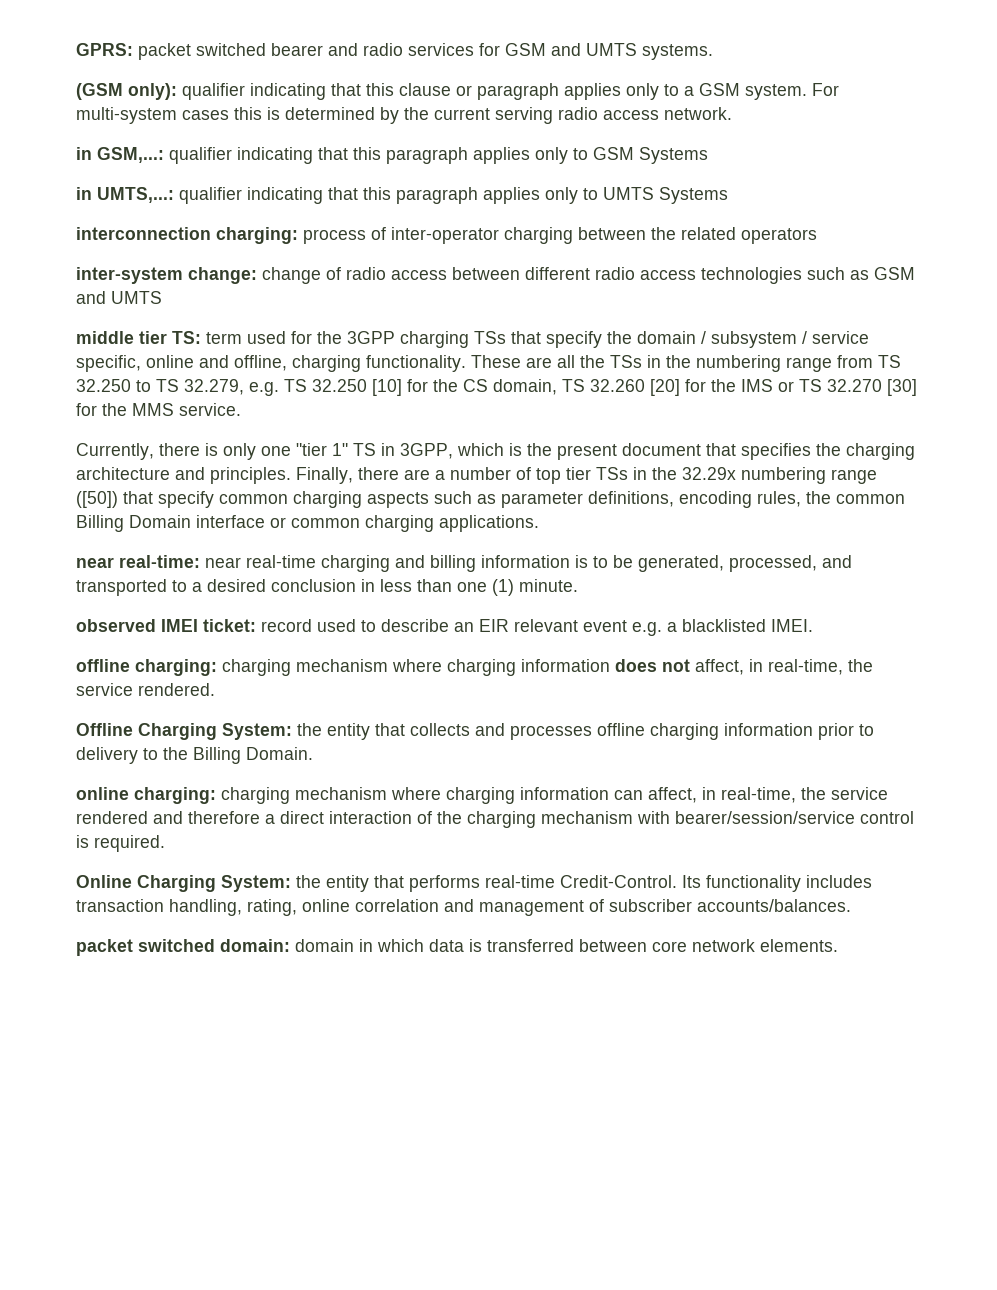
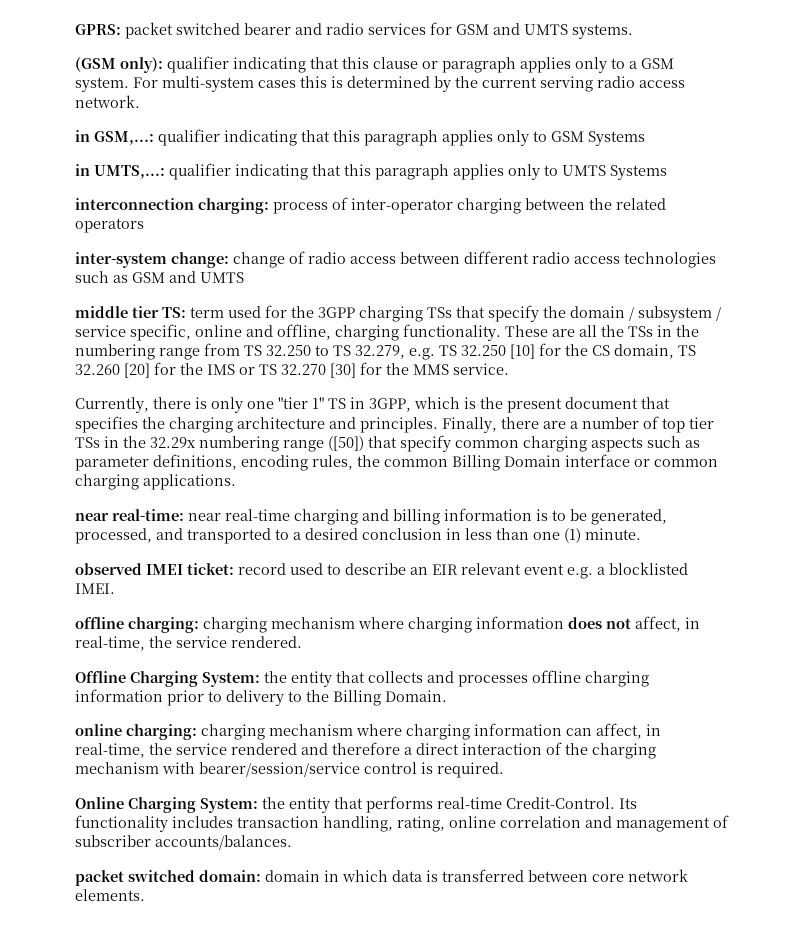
[682,619,766,632] blacklisted -> [609,562,688,575] blocklisted

